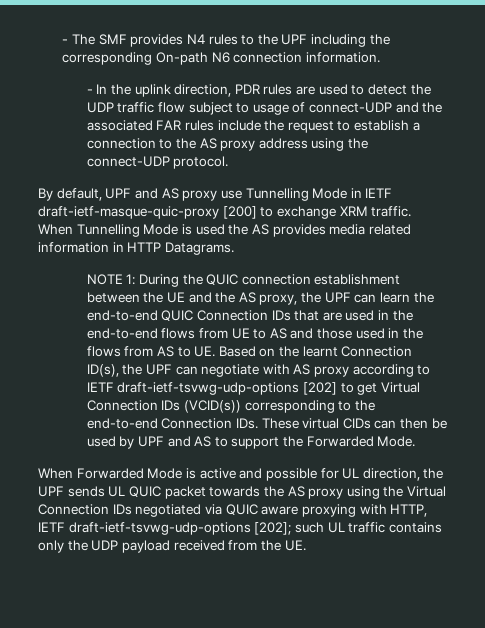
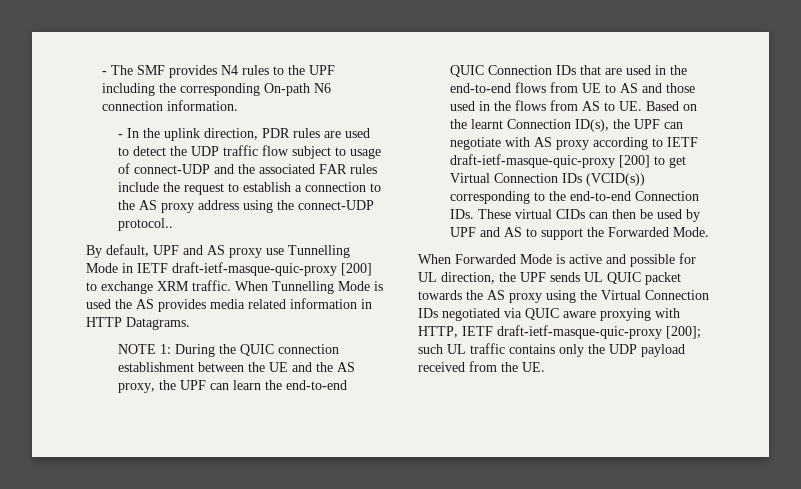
[173,156,229,169] protocol. -> [117,218,173,231] protocol..
[117,382,337,395] draft-ietf-tsvwg-udp-options [202] -> [449,154,650,168] draft-ietf-masque-quic-proxy [200]
[68,522,292,535] draft-ietf-tsvwg-udp-options [202]; -> [497,325,701,339] draft-ietf-masque-quic-proxy [200];

